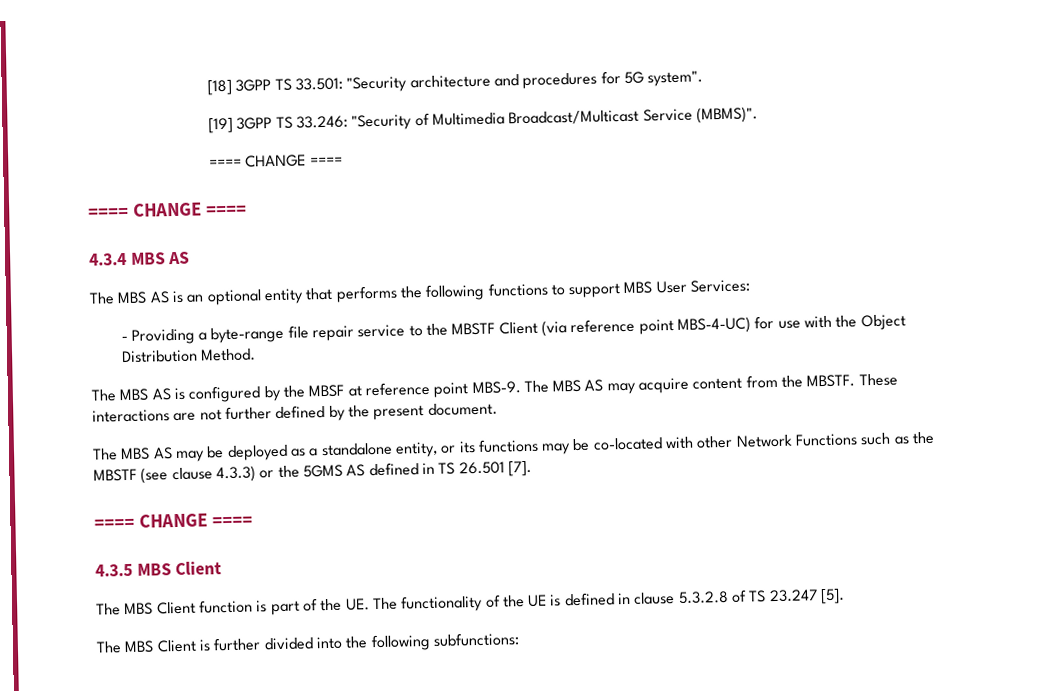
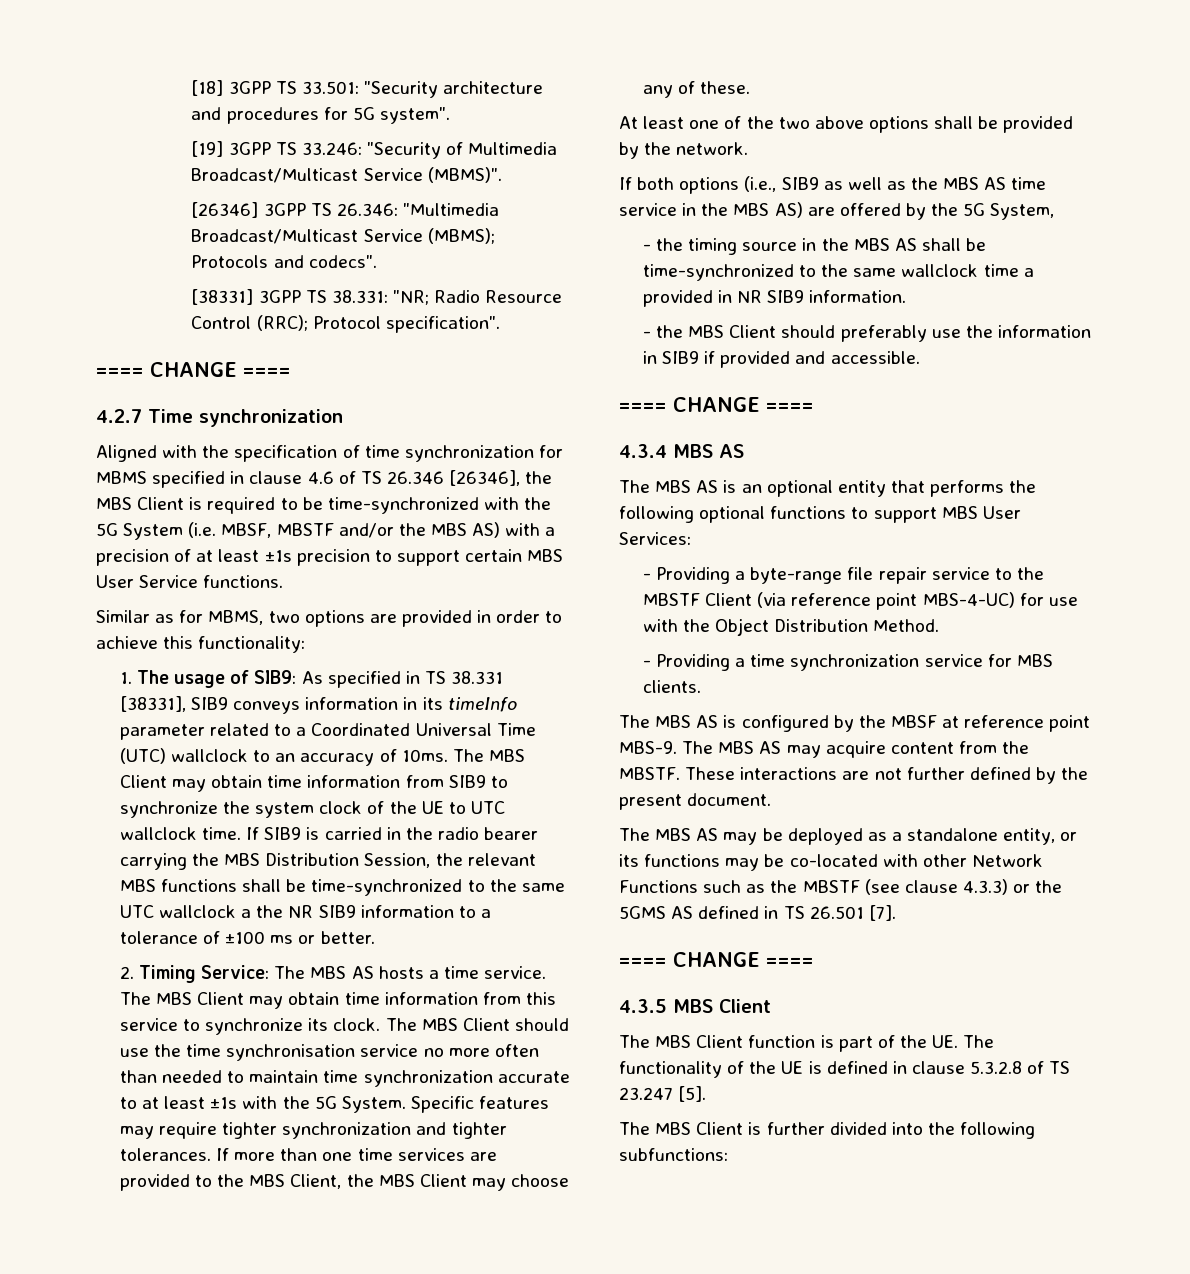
[209,154,343,168] ==== CHANGE ==== -> [191,202,499,218] [191,228,495,244] [191,255,377,268] [191,289,563,305] [191,315,500,333] [96,362,291,377] [96,409,343,427] [96,445,563,462] [96,470,553,488] [96,497,552,514] [96,522,556,540] [96,549,564,566] [96,575,284,588] [96,610,563,627] [96,636,306,653] [119,670,504,688] [119,696,517,714] [119,723,536,740] [119,748,525,766] [119,775,508,792] [119,801,505,818] [119,827,539,840] [119,853,536,870] [119,879,565,896] [119,905,491,918] [119,931,376,944] [119,965,547,983] [119,992,556,1009] [119,1018,569,1035] [119,1044,539,1061] [119,1070,570,1087] [119,1096,550,1113] [119,1122,507,1139] [119,1148,497,1161] [119,1174,570,1191] [642,81,751,98] [619,116,1074,133] [619,142,749,159] [619,176,1047,194] [619,202,1055,220] [642,238,987,255] [642,264,1034,281] [642,290,907,307] [642,325,1091,342] [642,351,920,368] [26346] 3GPP TS 26.346: "Multimedia Broadcast/Multicast Service (MBMS); Protocols and codecs". // [38331] 3GPP TS 38.331: "NR; Radio Resource Control (RRC); Protocol specification". // ==== CHANGE ==== // 4.2.7 Time synchronization // Aligned with the specification of time synchronization for MBMS specified in clause 4.6 of TS 26.346 [26346], the MBS Client is required to be time-synchronized with the 5G System (i.e. MBSF, MBSTF and/or the MBS AS) with a precision of at least ±1s precision to support certain MBS User Service functions. // Similar as for MBMS, two options are provided in order to achieve this functionality: // 1. The usage of SIB9: As specified in TS 38.331 [38331], SIB9 conveys information in its timeInfo parameter related to a Coordinated Universal Time (UTC) wallclock to an accuracy of 10ms. The MBS Client may obtain time information from SIB9 to synchronize the system clock of the UE to UTC wallclock time. If SIB9 is carried in the radio bearer carrying the MBS Distribution Session, the relevant MBS functions shall be time-synchronized to the same UTC wallclock a the NR SIB9 information to a tolerance of ±100 ms or better. // 2. Timing Service: The MBS AS hosts a time service. The MBS Client may obtain time information from this service to synchronize its clock. The MBS Client should use the time synchronisation service no more often than needed to maintain time synchronization accurate to at least ±1s with the 5G System. Specific features may require tighter synchronization and tighter tolerances. If more than one time services are provided to the MBS Client, the MBS Client may choose any of these. // At least one of the two above options shall be provided by the network. // If both options (i.e., SIB9 as well as the MBS AS time service in the MBS AS) are offered by the 5G System, // - the timing source in the MBS AS shall be time-synchronized to the same wallclock time a provided in NR SIB9 information. // - the MBS Client should preferably use the information in SIB9 if provided and accessible.
(486, 292) none -> [699,506,766,523] optional
(256, 355) none -> [642,654,1053,671] [642,680,701,693] // - Providing a time synchronization service for MBS clients.

